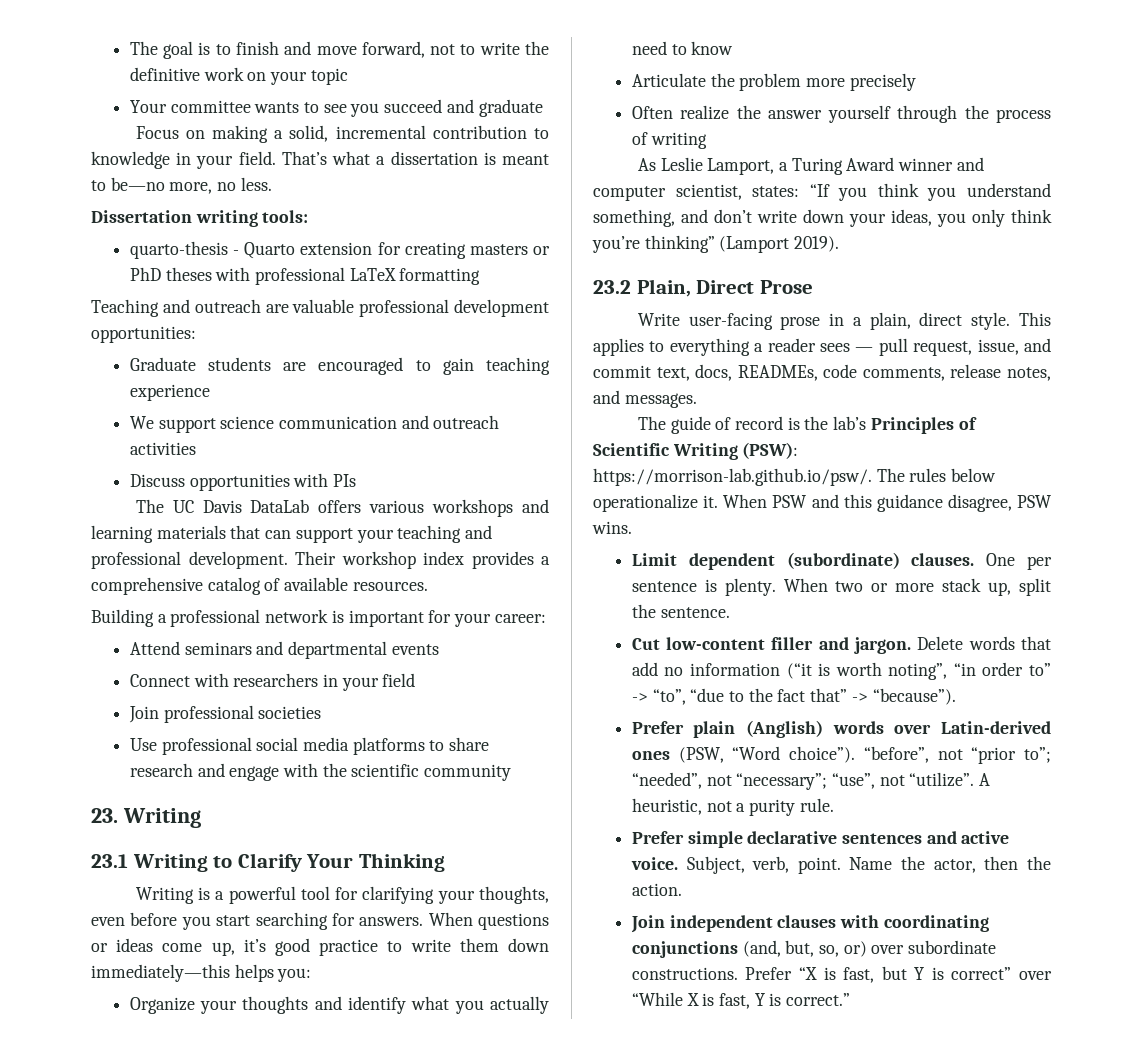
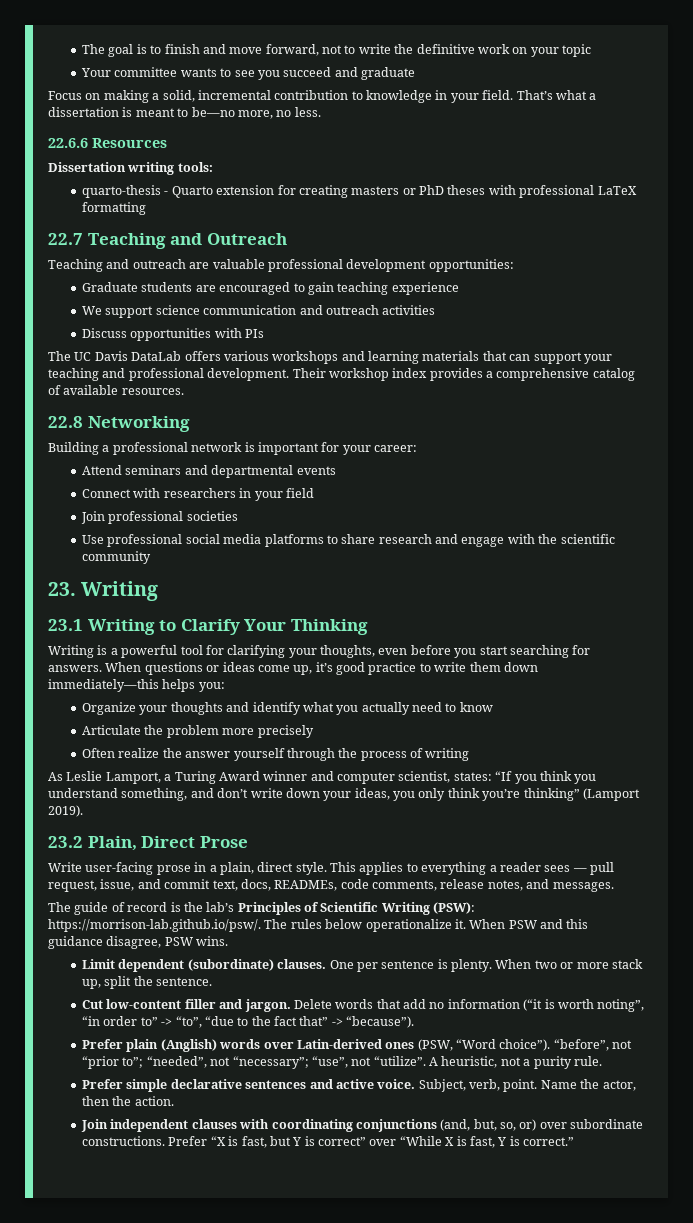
(272, 184) none -> [48,138,167,148] // 22.6.6 Resources
(481, 276) none -> [48,233,287,249] // 22.7 Teaching and Outreach
(428, 586) none -> [48,416,190,432] // 22.8 Networking

